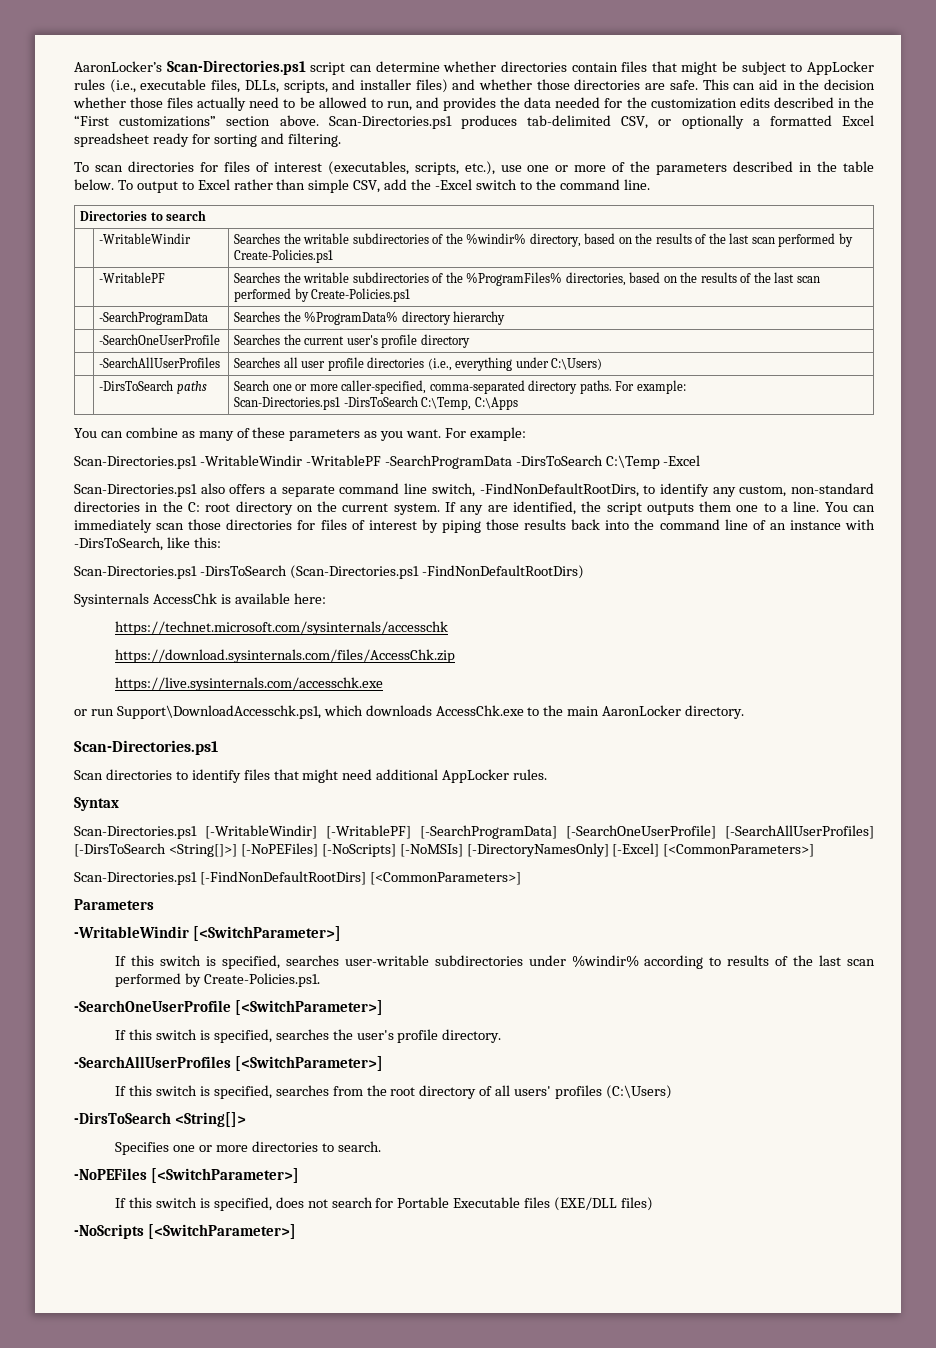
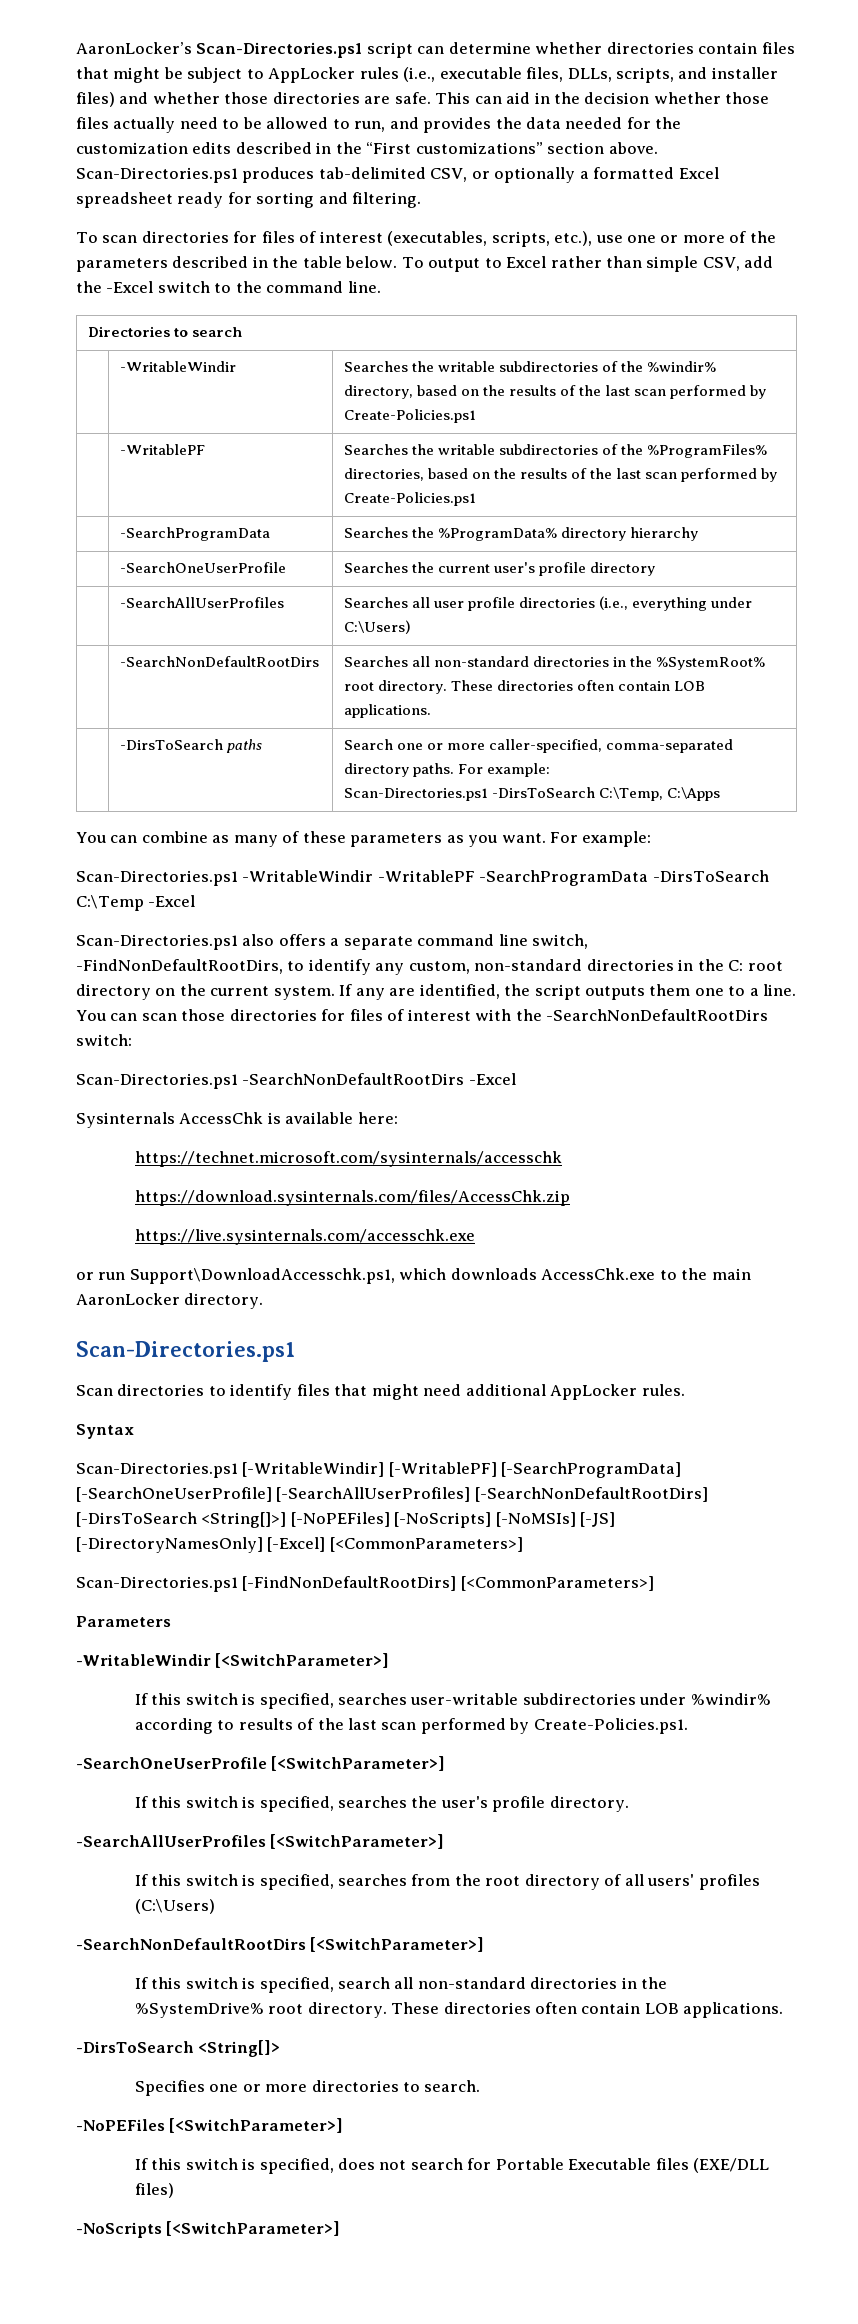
(603, 364) none -> [119,656,319,667] [343,656,766,670] [343,680,706,694] [343,704,431,718] // | -SearchNonDefaultRootDirs | Searches all non-standard directories in the %SystemRoot% root directory. These directories often contain LOB applications.
[74,519,152,533] immediately -> (138, 1017) none
[421,519,876,533] [74,537,221,551] [74,565,584,579] by piping those results back into the command line of an instance with -DirsToSearch, like this: // Scan-Directories.ps1 -DirsToSearch (Scan-Directories.ps1 -FindNonDefaultRootDirs) -> [475,1009,768,1021] [76,1034,132,1046] [76,1073,516,1089] with the -SearchNonDefaultRootDirs switch: // Scan-Directories.ps1 -SearchNonDefaultRootDirs -Excel
(874, 832) none -> [474,1487,708,1502] [-SearchNonDefaultRootDirs]
(463, 850) none -> [580,1512,616,1527] [-JS]
(672, 1092) none -> [76,1937,485,1952] [134,1977,668,1993] [134,2002,784,2018] // -SearchNonDefaultRootDirs [<SwitchParameter>] // If this switch is specified, search all non-standard directories in the %SystemDrive% root directory. These directories often contain LOB applications.

